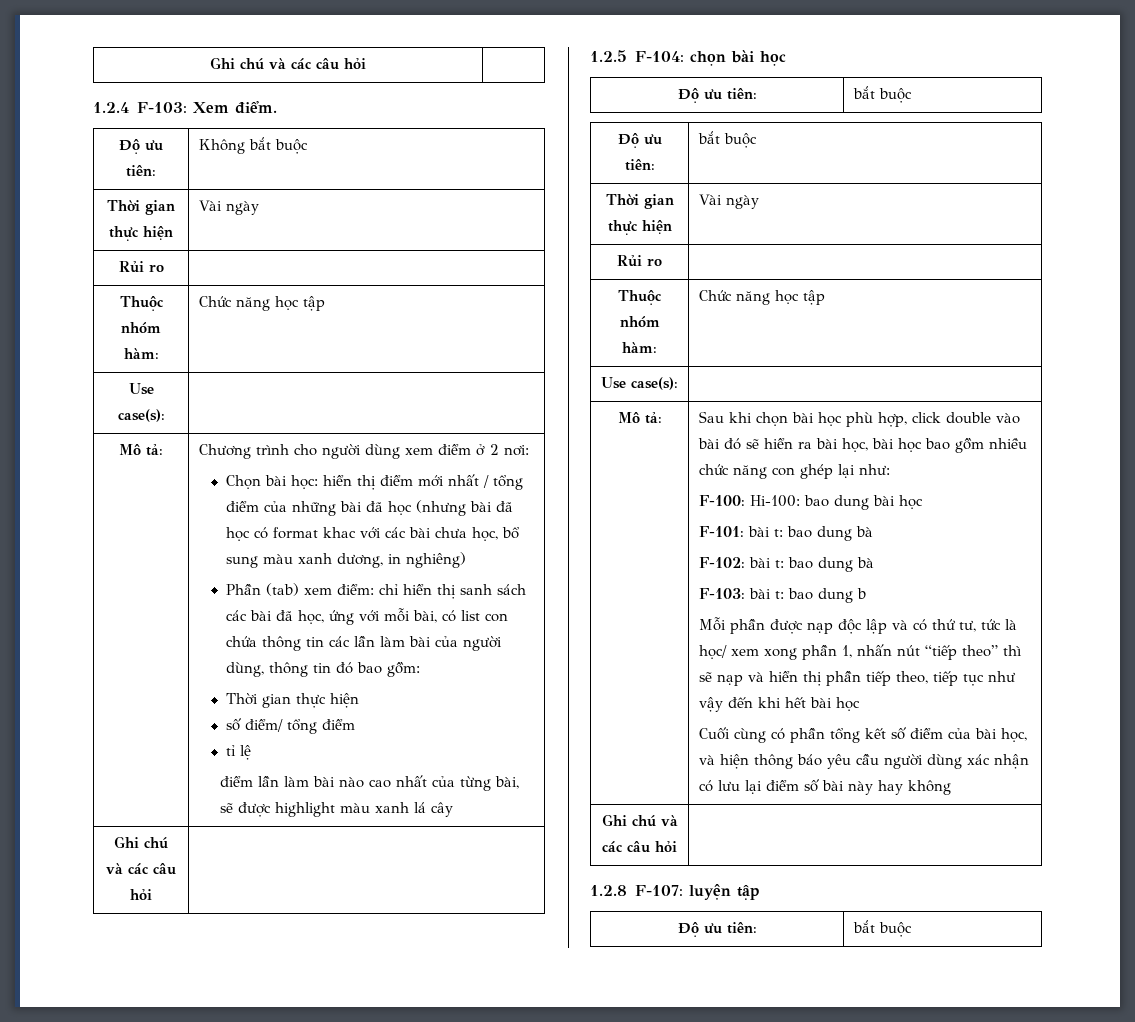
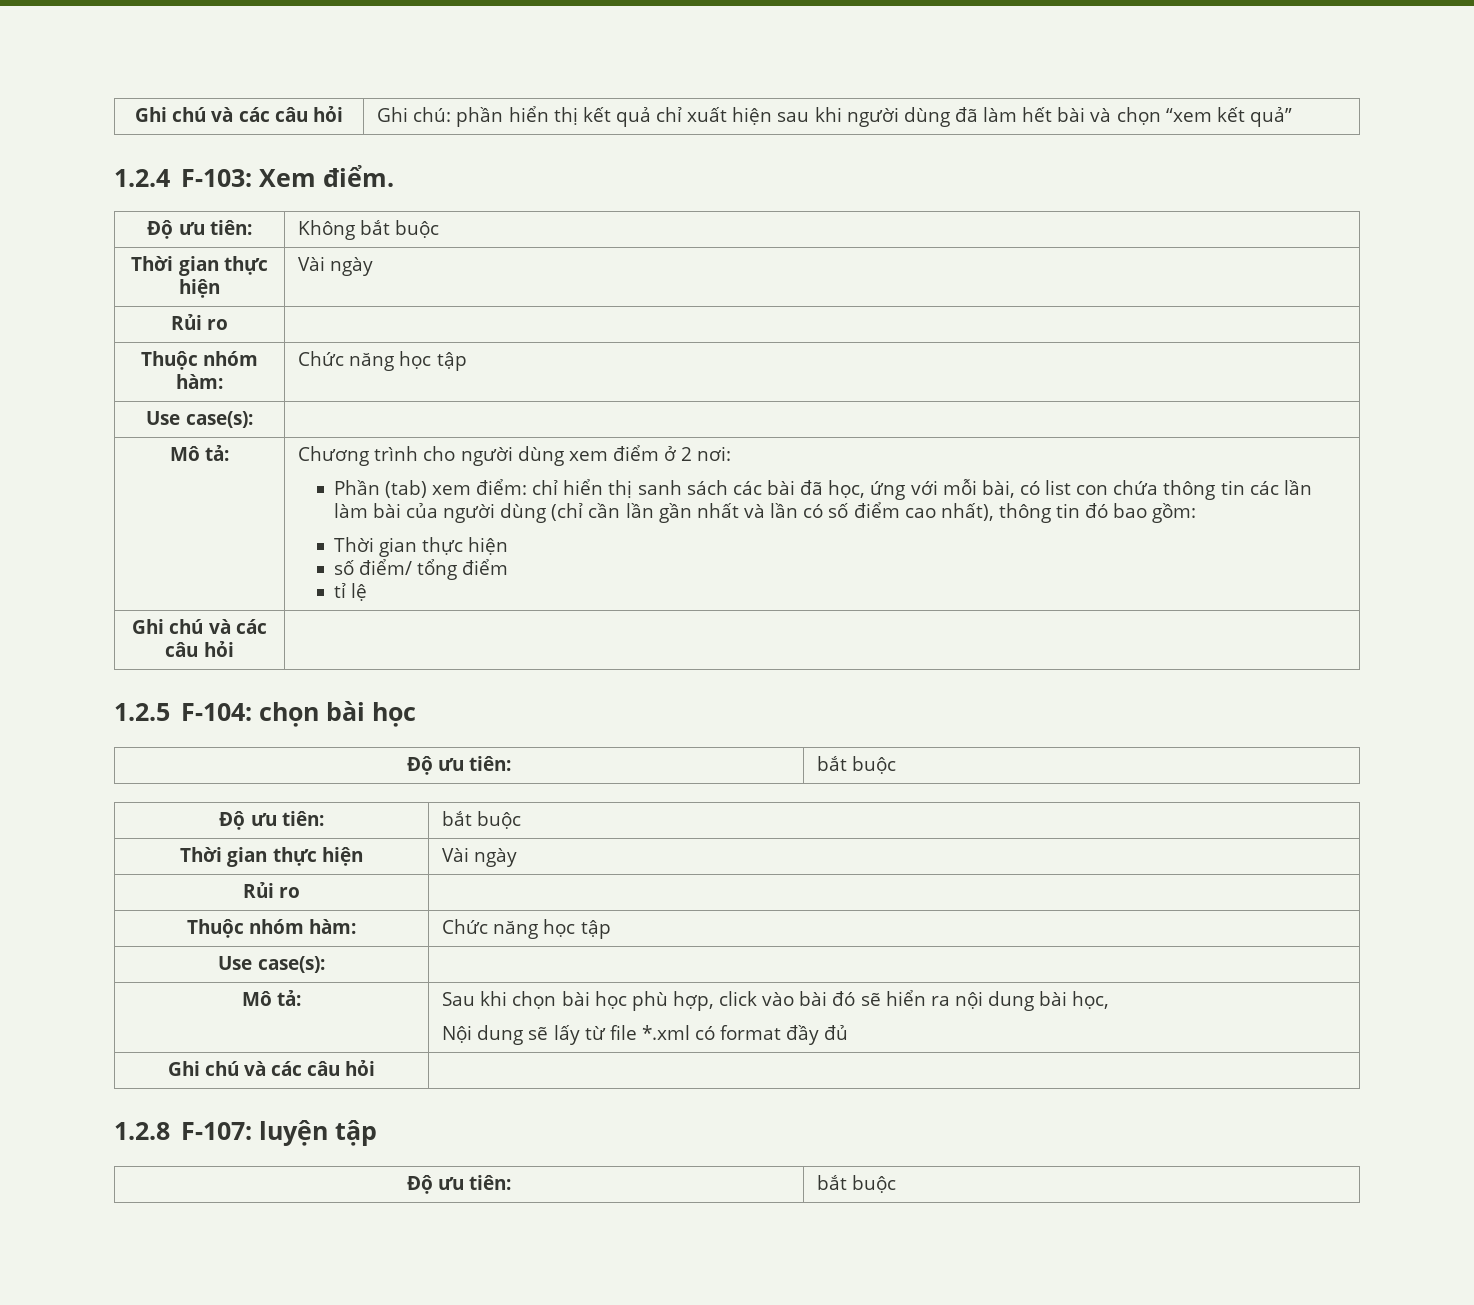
[210,57,366,70] Ghi chú và các câu hỏi | -> [135,106,343,122] [377,106,1292,127] Ghi chú và các câu hỏi | Ghi chú: phần hiển thị kết quả chỉ xuất hiện sau khi người dùng đã làm hết bài và chọn “xem kết quả”
[225,474,523,490] [225,500,513,516] [225,527,520,541] [225,552,466,568] // Chọn bài học: hiển thị điểm mới nhất / tổng điểm của những bài đã học (nhưng bài đã học có format khac với các bài chưa học, bổ sung màu xanh dương, in nghiêng) -> (732, 453) none
[225,662,264,677] dùng, -> [500,502,994,523] dùng (chỉ cần lần gần nhất và lần có số điểm cao nhất),
[219,775,519,791] [219,802,453,817] // điểm lần làm bài nào cao nhất của từng bài, sẽ được highlight màu xanh lá cây -> (367, 592) none
[945,412,991,424] double -> (758, 998) none
[815,437,1027,453] [698,464,890,479] [698,495,923,510] [698,526,873,541] [698,557,874,572] [698,588,866,603] [698,617,1017,634] [698,644,1022,660] [698,671,1016,686] [698,697,860,712] [698,727,1027,743] [698,754,1029,769] [698,779,951,795] bài học, bài học bao gồm nhiều chức năng con ghép lại như: // F-100: Hi-100: bao dung bài học // F-101: bài t: bao dung bà // F-102: bài t: bao dung bà // F-103: bài t: bao dung b // Mỗi phần được nạp độc lập và có thứ tư, tức là học/ xem xong phần 1, nhấn nút “tiếp theo” thì sẽ nạp và hiển thị phần tiếp theo, tiếp tục như vậy đến khi hết bài học // Cuối cùng có phần tổng kết số điểm của bài học, và hiện thông báo yêu cầu người dùng xác nhận có lưu lại điểm số bài này hay không -> [954,991,1110,1011] [442,1025,849,1045] nội dung bài học, // Nội dung sẽ lấy từ file *.xml có format đầy đủ

